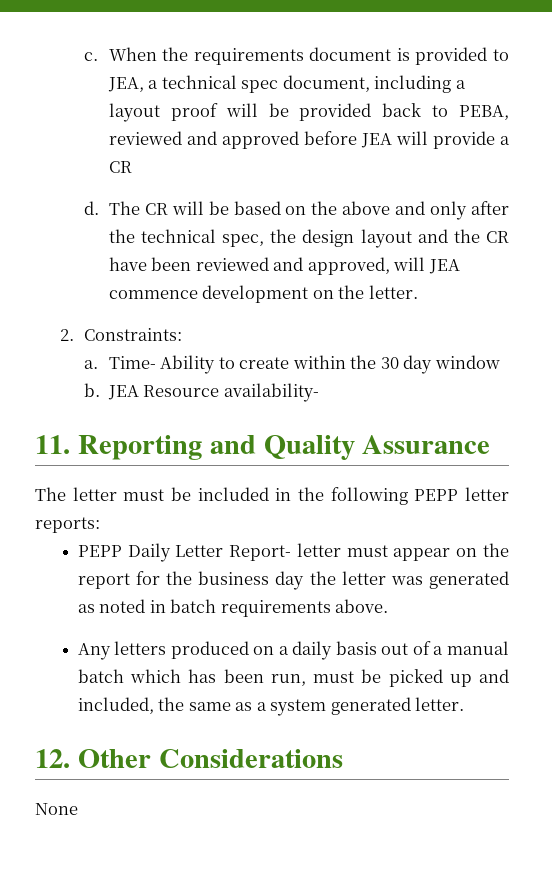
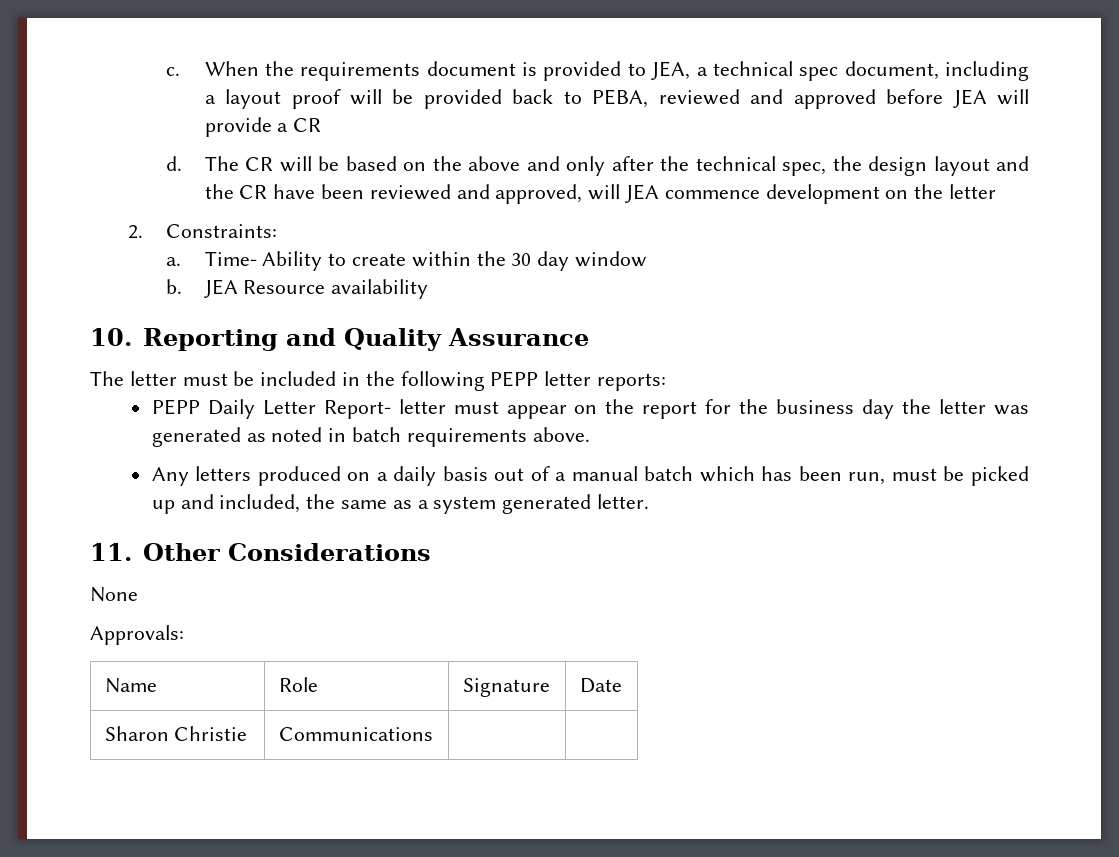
[368,285,418,299] letter. -> [949,184,997,199] letter
[223,383,319,402] [35,435,70,454] availability- // 11. -> [331,279,429,299] [90,328,132,346] availability // 10.
[35,749,70,768] 12. -> [90,543,132,561] 11.
(78, 809) none -> [90,625,184,645] [104,678,157,693] [278,677,318,692] [462,678,550,697] [579,678,622,693] [104,726,248,741] [278,727,433,741] // Approvals: // Name | Role | Signature | Date // Sharon Christie | Communications | |

